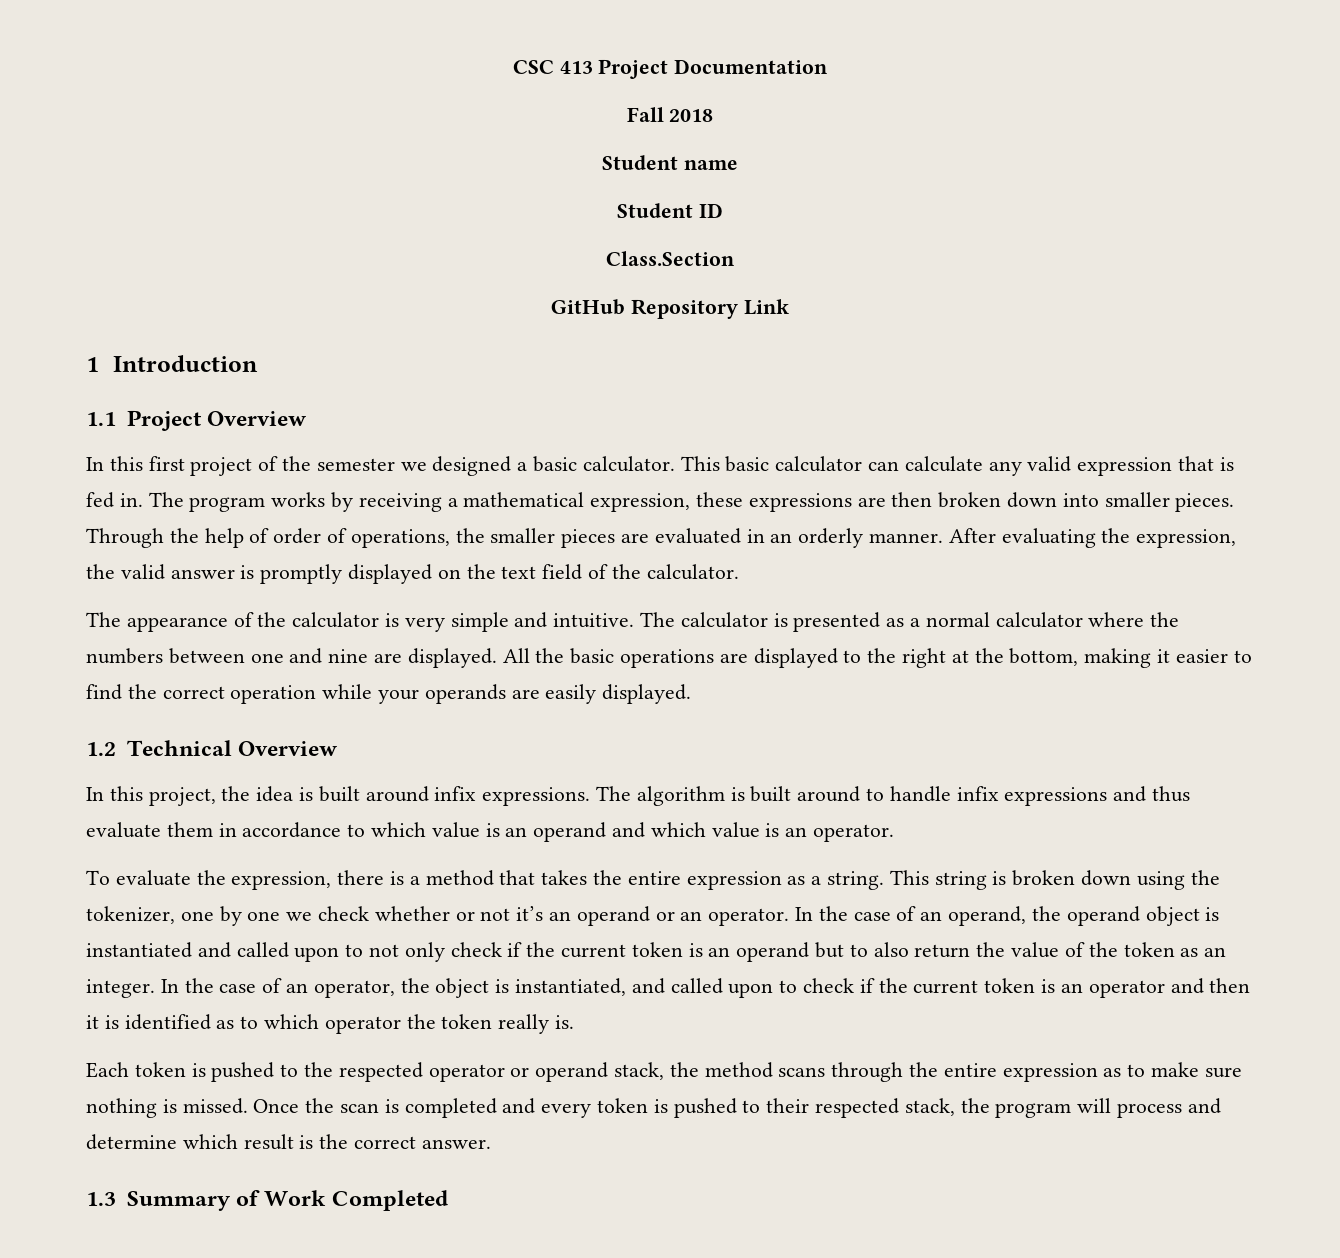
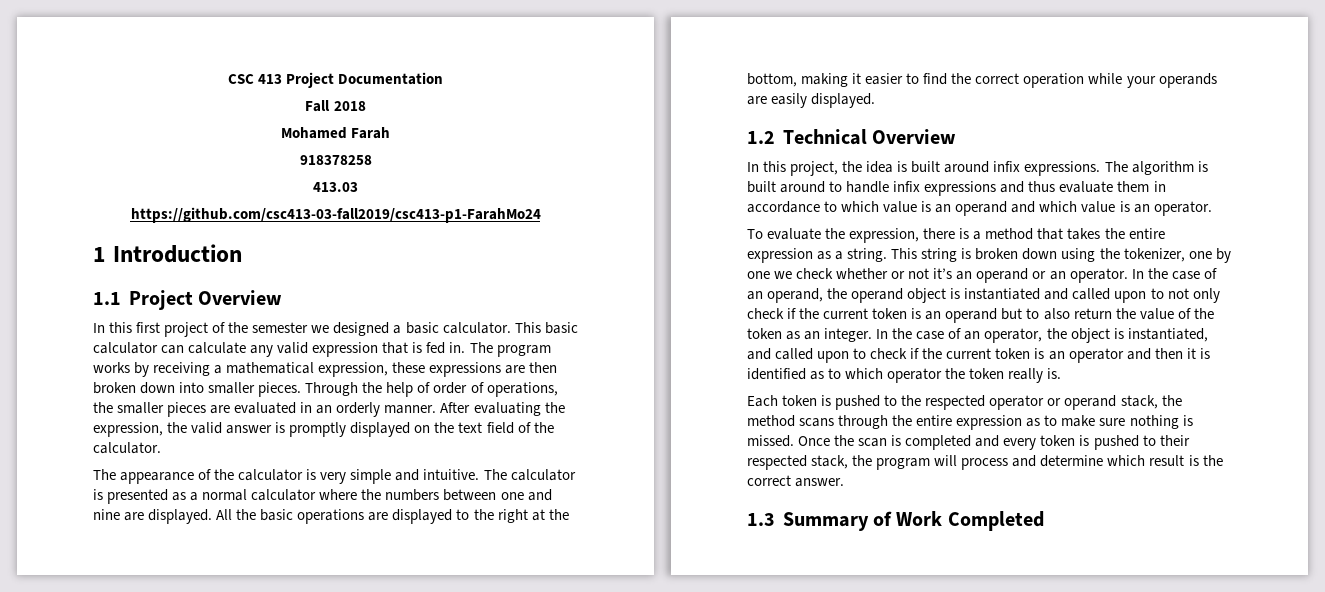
[602,155,738,170] [617,203,723,218] [606,251,735,266] [551,299,789,319] Student name // Student ID // Class.Section // GitHub Repository Link -> [280,127,391,139] [299,155,372,165] [313,182,358,192] [130,207,541,223] Mohamed Farah // 918378258 // 413.03 // https://github.com/csc413-03-fall2019/csc413-p1-FarahMo24

